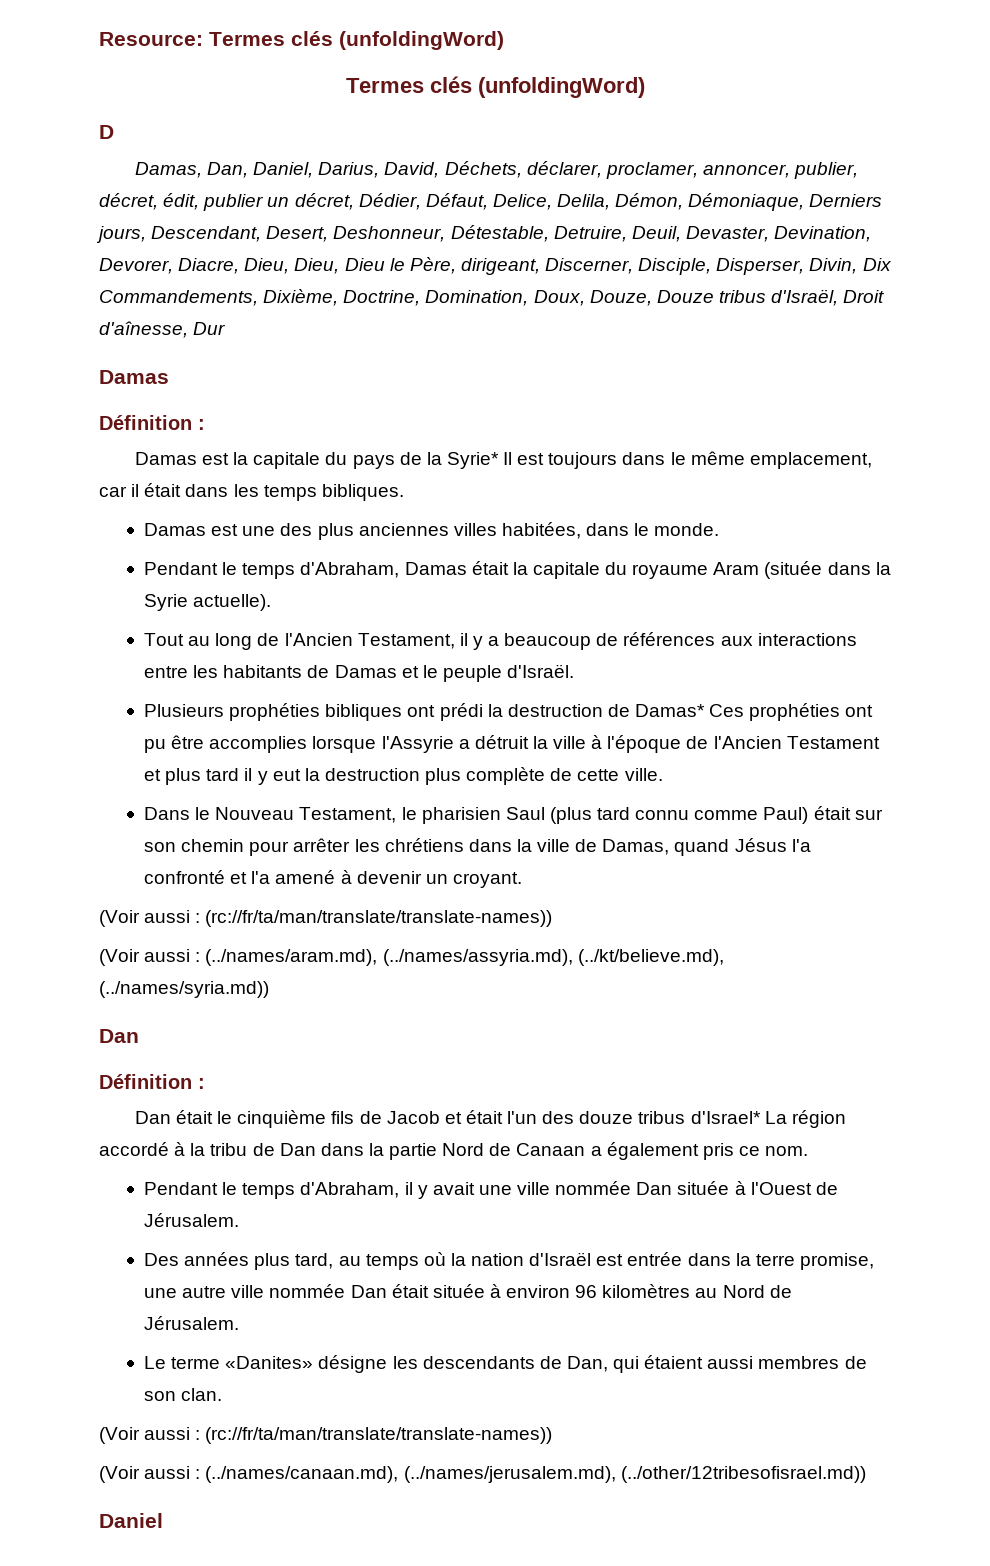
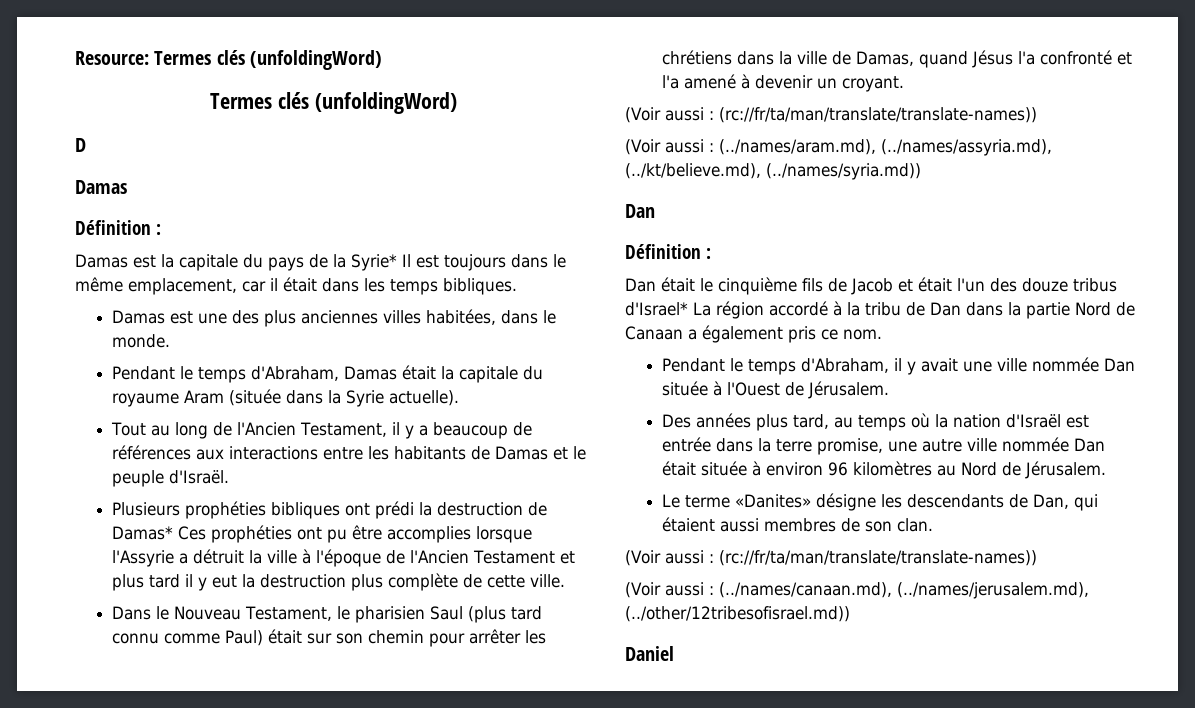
[134,161,859,179] [99,193,883,211] [96,225,872,243] [99,257,892,275] [99,289,885,306] [99,321,226,338] // Damas, Dan, Daniel, Darius, David, Déchets, déclarer, proclamer, annoncer, publier, décret, édit, publier un décret, Dédier, Défaut, Delice, Delila, Démon, Démoniaque, Derniers jours, Descendant, Desert, Deshonneur, Détestable, Detruire, Deuil, Devaster, Devination, Devorer, Diacre, Dieu, Dieu, Dieu le Père, dirigeant, Discerner, Disciple, Disperser, Divin, Dix Commandements, Dixième, Doctrine, Domination, Doux, Douze, Douze tribus d'Israël, Droit d'aînesse, Dur -> (86, 145) none

